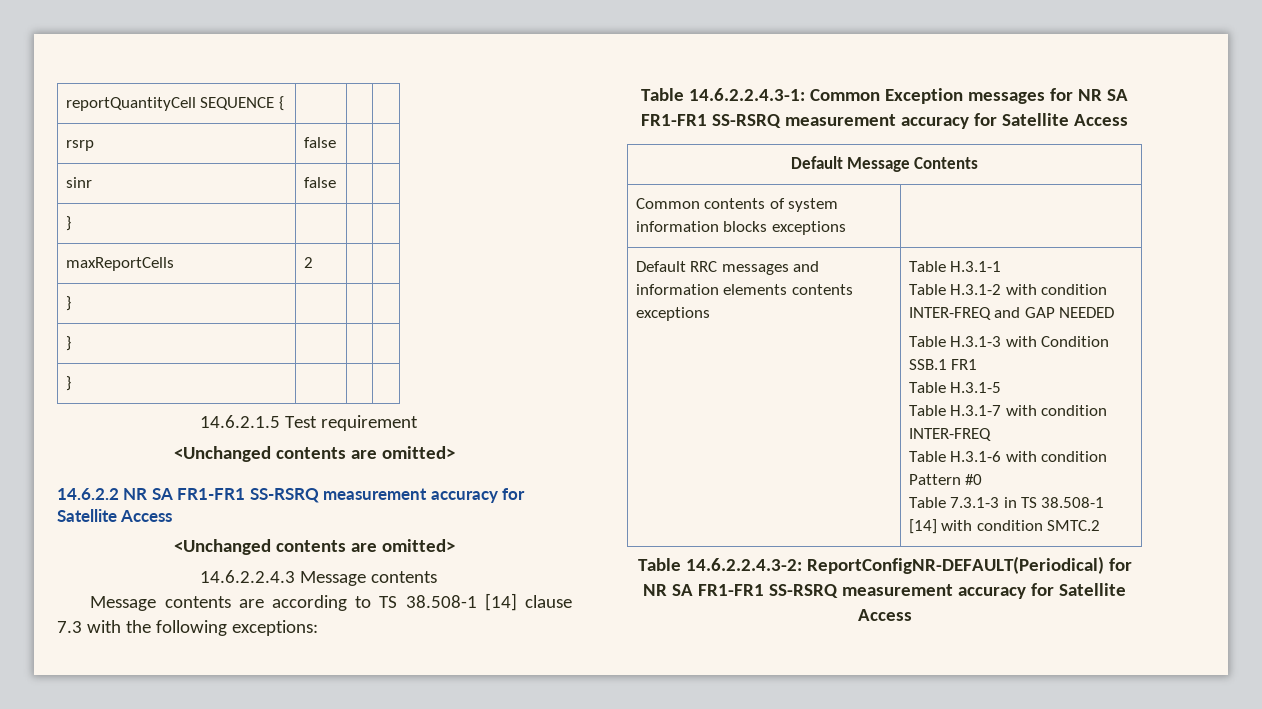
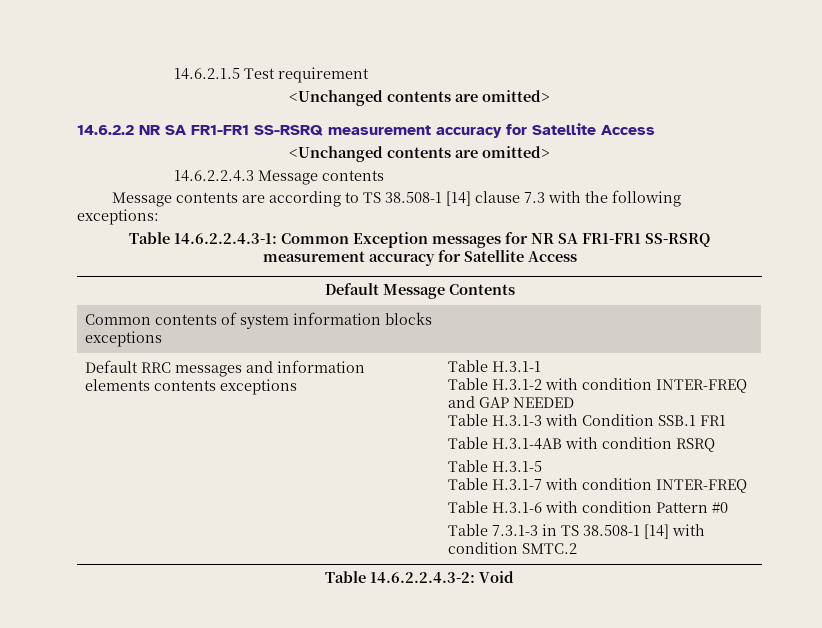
[65,96,284,111] [65,140,94,151] [303,137,336,148] [65,177,92,188] [303,177,336,188] [65,216,71,231] [65,257,174,271] [303,257,313,268] [65,296,71,311] [65,336,71,351] [65,376,71,391] reportQuantityCell SEQUENCE { | | | // rsrp | false | | // sinr | false | | // } | | | // maxReportCells | 2 | | // } | | | // } | | | // } | | | // -> (174, 74) none
(978, 364) none -> [447,437,715,452] // Table H.3.1-4AB with condition RSRQ
[806,556,1132,574] [643,583,1126,599] [857,609,912,621] ReportConfigNR-DEFAULT(Periodical) for NR SA FR1-FR1 SS-RSRQ measurement accuracy for Satellite Access -> [479,571,514,583] Void

